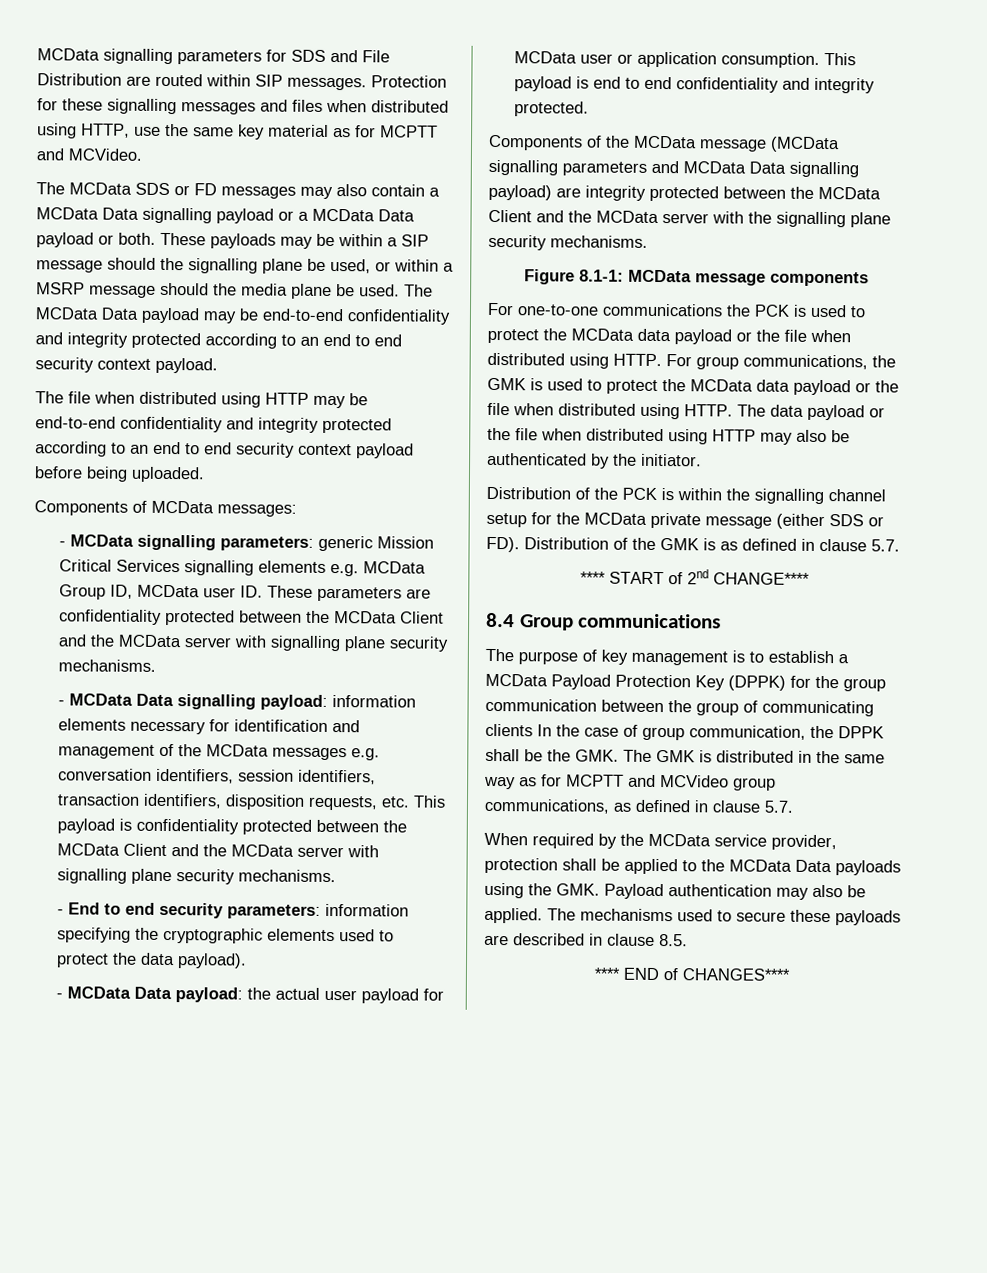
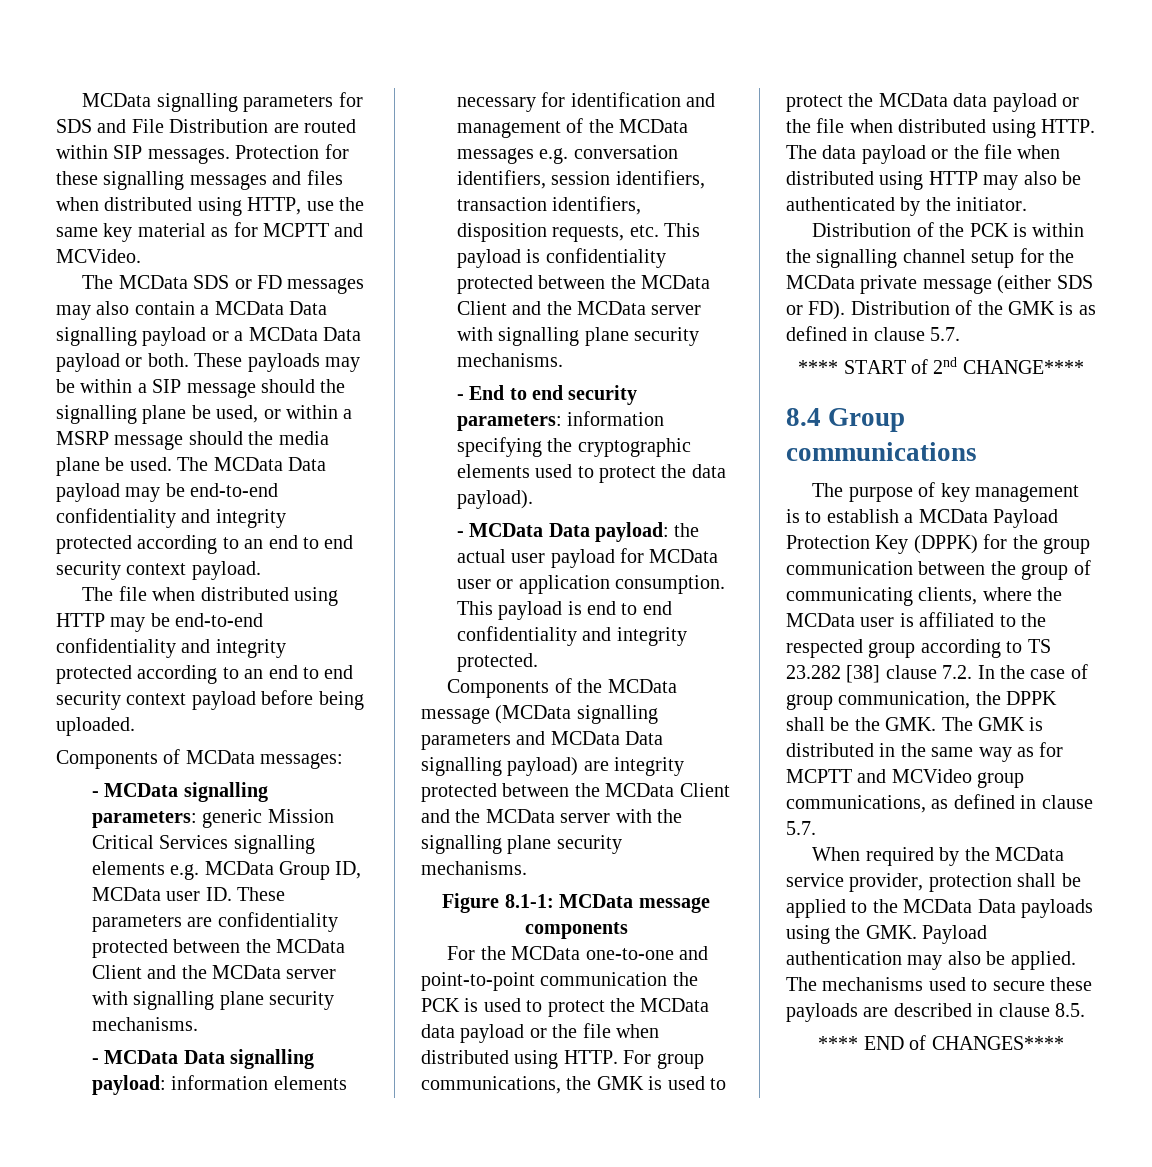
[517,303,723,317] one-to-one communications -> [480,946,709,960] [421,972,668,991] the MCData one-to-one and point-to-point communication
[485,723,533,737] clients -> [918,587,1063,605] [786,612,1046,627] [786,639,1051,658] [786,665,973,683] clients, where the MCData user is affiliated to the respected group according to TS 23.282 [38] clause 7.2.

